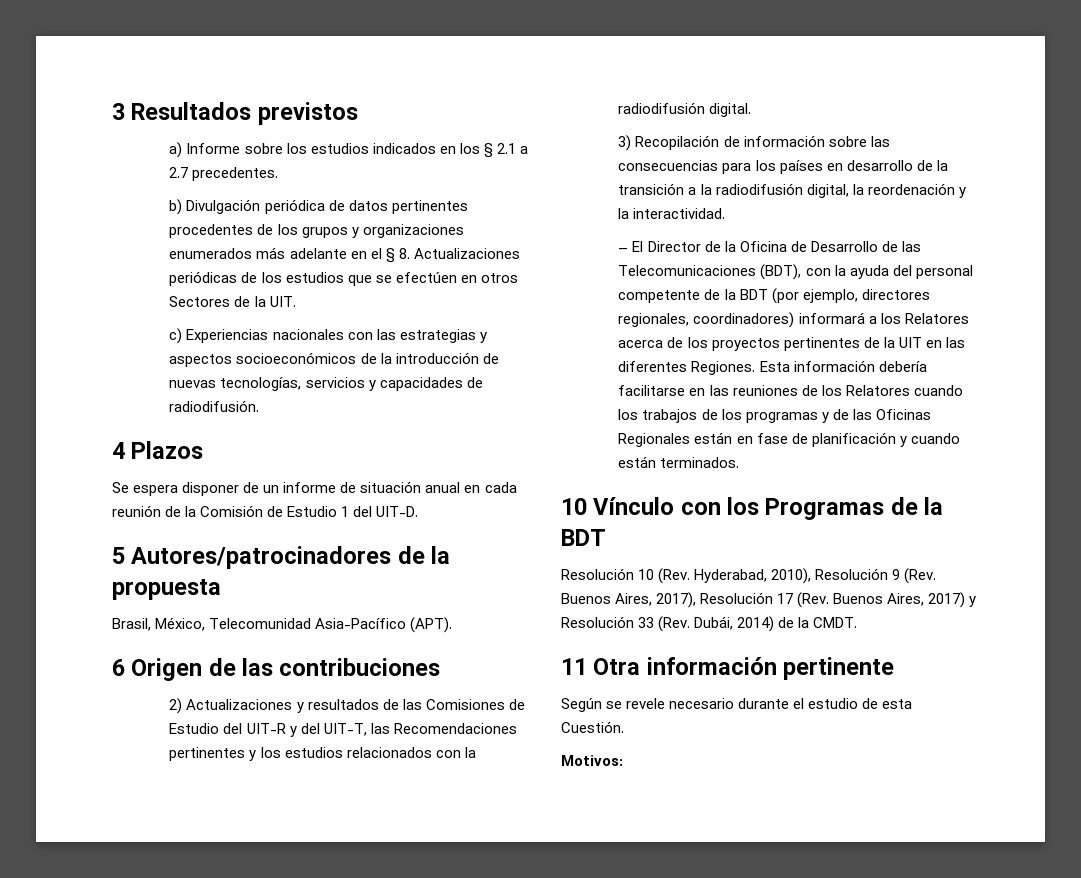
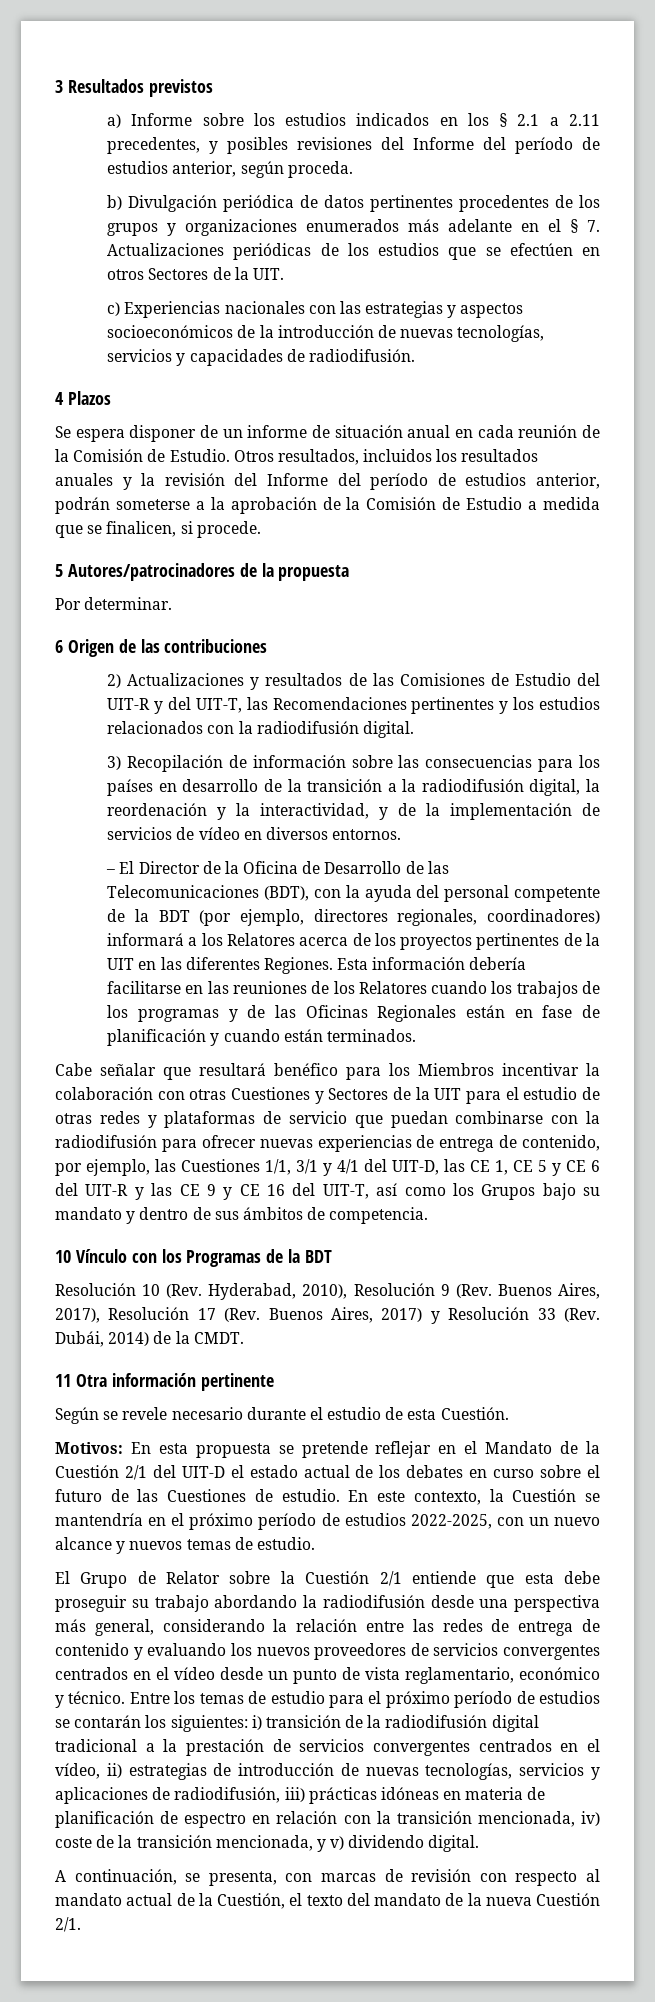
[169,167,279,181] 2.7 precedentes. -> [569,114,600,126] [107,137,600,154] [107,161,353,178] 2.11 precedentes, y posibles revisiones del Informe del período de estudios anterior, según proceda.
[398,248,410,259] 8. -> [586,220,600,232] 7.
[287,506,419,517] Estudio 1 del UIT-D. -> [169,449,539,465] [55,473,601,490] [55,497,601,514] [55,521,261,538] Estudio. Otros resultados, incluidos los resultados anuales y la revisión del Informe del período de estudios anterior, podrán someterse a la aprobación de la Comisión de Estudio a medida que se finalicen, si procede.
[112,617,453,633] Brasil, México, Telecomunidad Asia-Pacífico (APT). -> [55,597,173,610] Por determinar.
[633,208,726,219] interactividad. -> [260,803,600,820] [107,827,402,840] interactividad, y de la implementación de servicios de vídeo en diversos entornos.
(740, 462) none -> [55,1063,600,1080] [55,1087,601,1104] [55,1111,600,1128] [55,1135,600,1152] [55,1159,600,1176] [55,1183,600,1200] [55,1207,429,1224] // Cabe señalar que resultará benéfico para los Miembros incentivar la colaboración con otras Cuestiones y Sectores de la UIT para el estudio de otras redes y plataformas de servicio que puedan combinarse con la radiodifusión para ofrecer nuevas experiencias de entrega de contenido, por ejemplo, las Cuestiones 1/1, 3/1 y 4/1 del UIT-D, las CE 1, CE 5 y CE 6 del UIT-R y las CE 9 y CE 16 del UIT-T, así como los Grupos bajo su mandato y dentro de sus ámbitos de competencia.
(623, 760) none -> [130,1441,601,1458] [55,1465,600,1480] [55,1489,601,1505] [55,1513,601,1530] [55,1537,315,1554] [55,1571,600,1588] [55,1595,600,1612] [55,1619,600,1636] [55,1643,600,1660] [55,1667,600,1684] [55,1691,601,1708] [55,1715,539,1732] [55,1739,600,1756] [55,1763,600,1780] [55,1787,546,1804] [55,1811,601,1828] [55,1835,480,1852] [55,1869,601,1886] [55,1893,600,1909] [55,1917,81,1932] En esta propuesta se pretende reflejar en el Mandato de la Cuestión 2/1 del UIT-D el estado actual de los debates en curso sobre el futuro de las Cuestiones de estudio. En este contexto, la Cuestión se mantendría en el próximo período de estudios 2022-2025, con un nuevo alcance y nuevos temas de estudio. // El Grupo de Relator sobre la Cuestión 2/1 entiende que esta debe proseguir su trabajo abordando la radiodifusión desde una perspectiva más general, considerando la relación entre las redes de entrega de contenido y evaluando los nuevos proveedores de servicios convergentes centrados en el vídeo desde un punto de vista reglamentario, económico y técnico. Entre los temas de estudio para el próximo período de estudios se contarán los siguientes: i) transición de la radiodifusión digital tradicional a la prestación de servicios convergentes centrados en el vídeo, ii) estrategias de introducción de nuevas tecnologías, servicios y aplicaciones de radiodifusión, iii) prácticas idóneas en materia de planificación de espectro en relación con la transición mencionada, iv) coste de la transición mencionada, y v) dividendo digital. // A continuación, se presenta, con marcas de revisión con respecto al mandato actual de la Cuestión, el texto del mandato de la nueva Cuestión 2/1.

